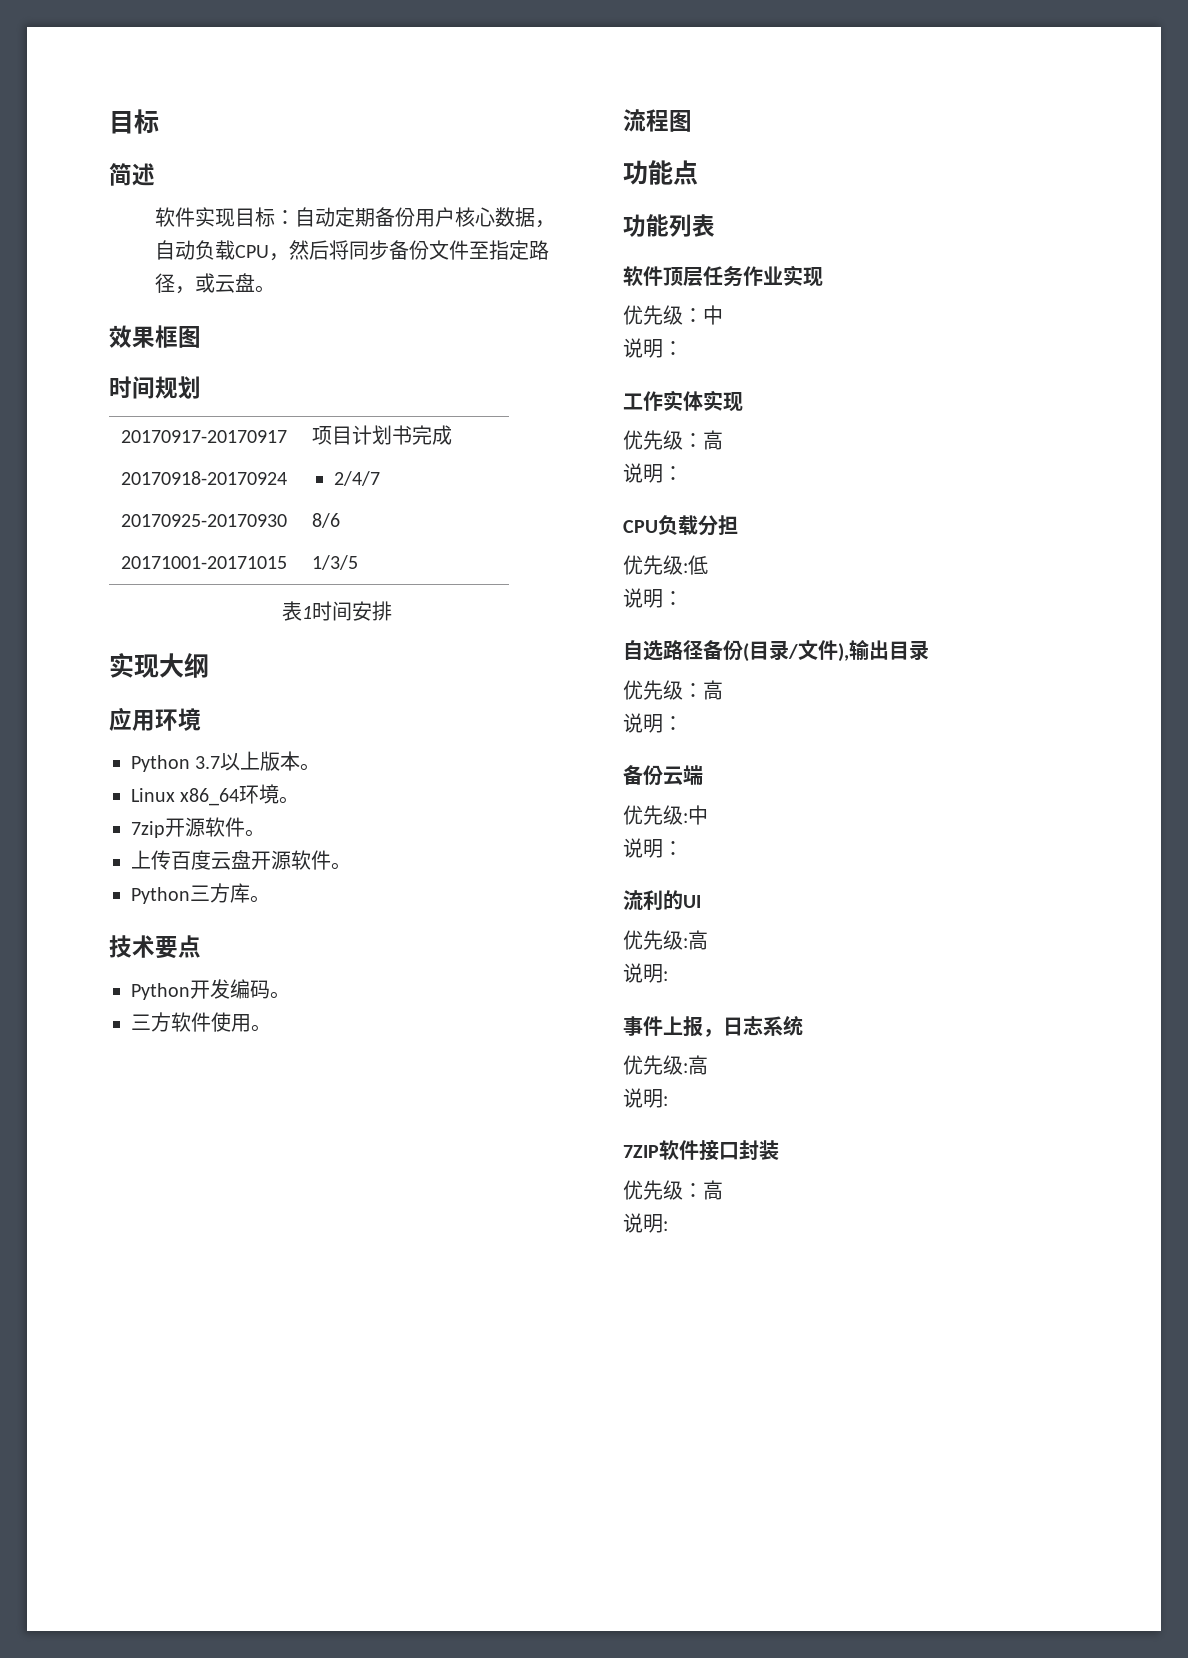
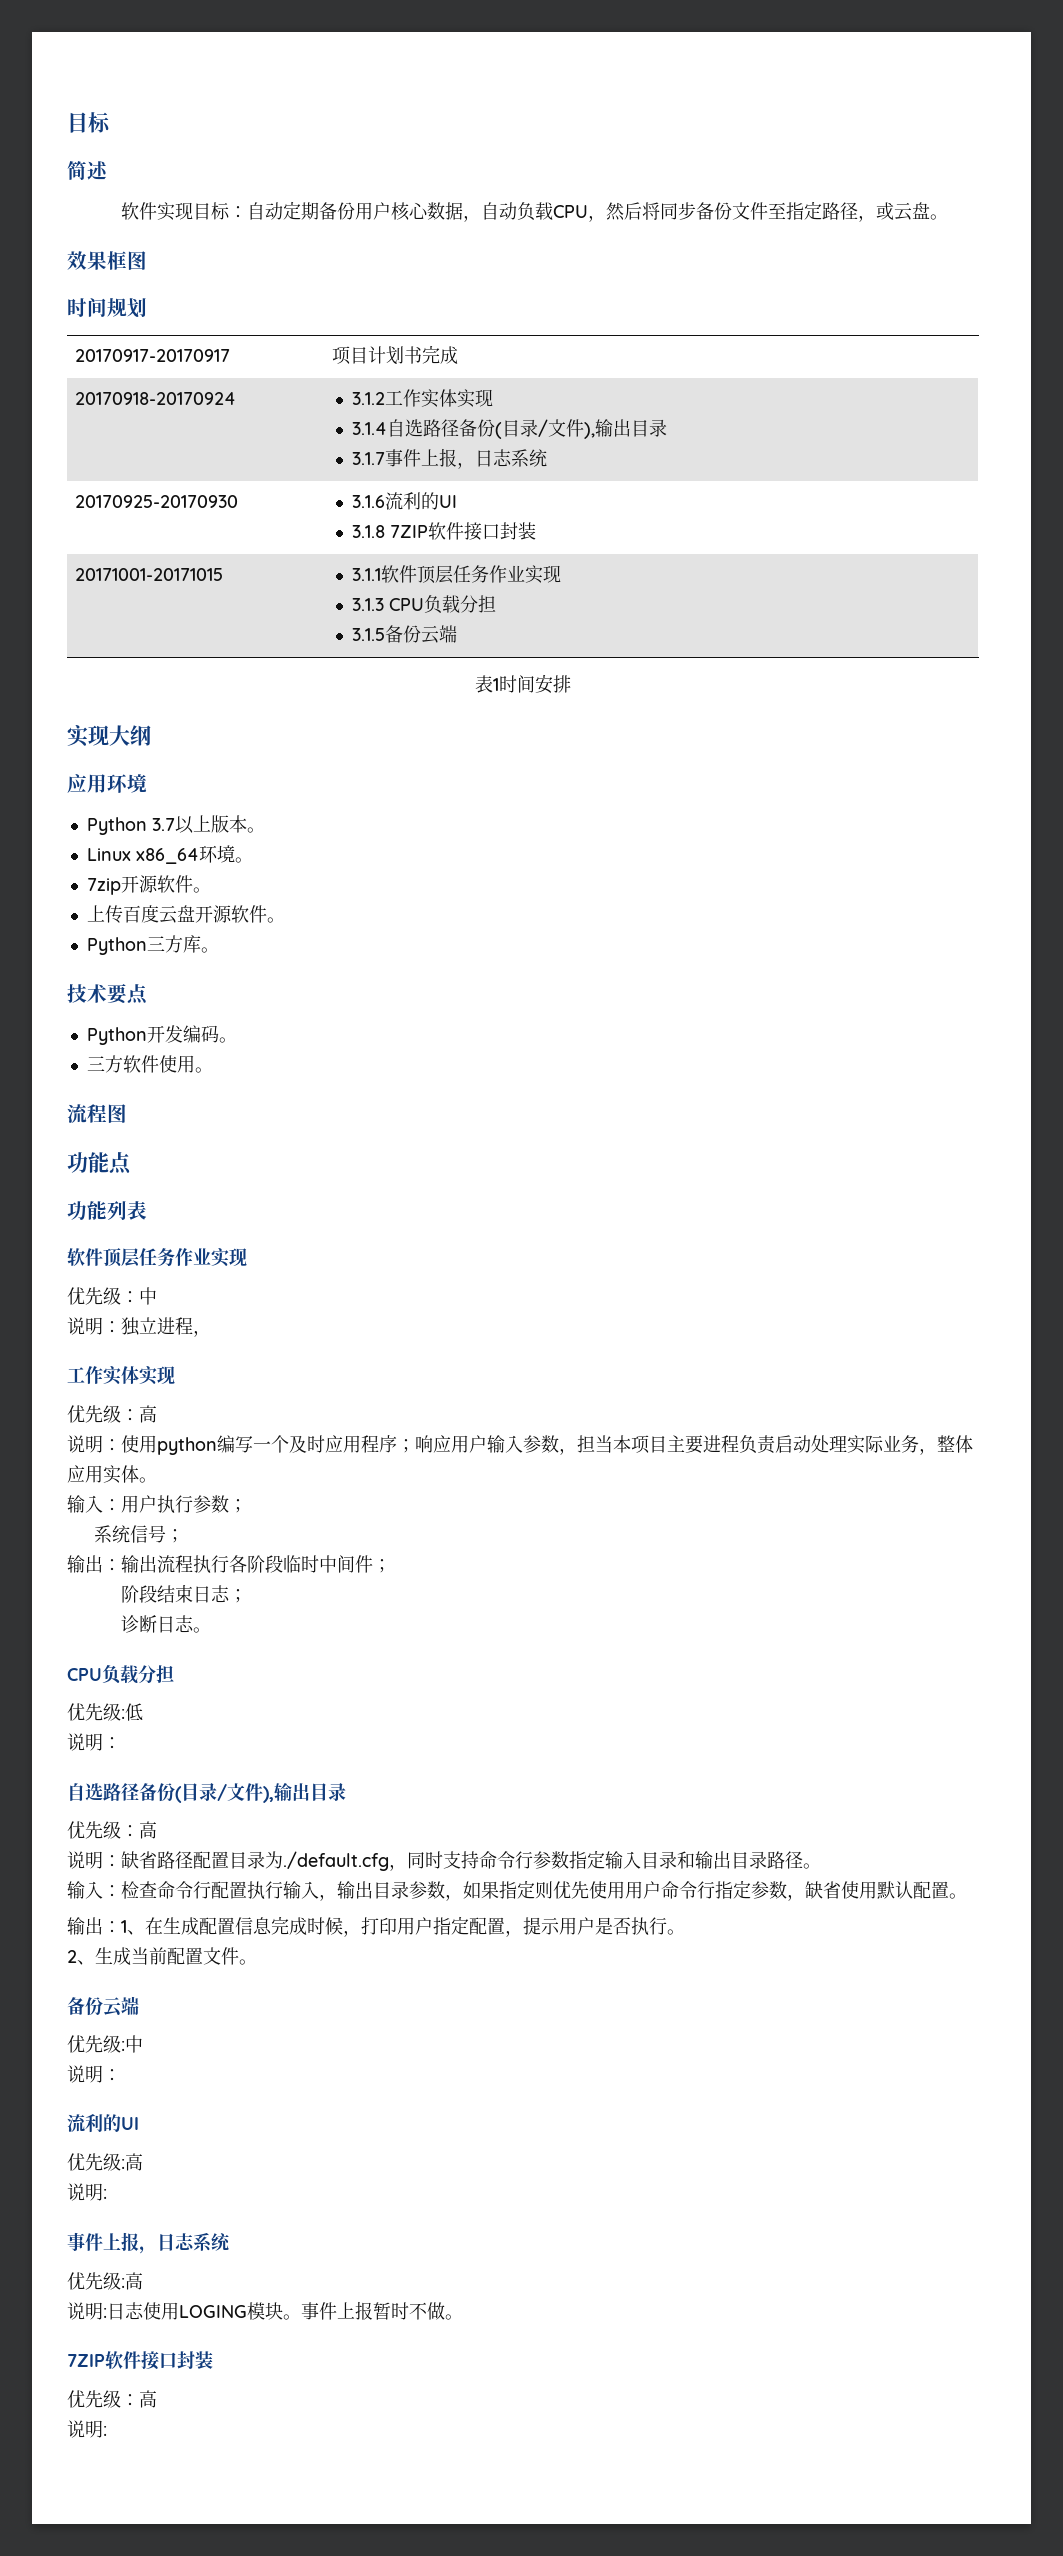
[334,471,381,486] [121,514,288,527] [312,513,341,528] [121,556,288,569] [312,555,359,570] 2/4/7 // 20170925-20170930 | 8/6 // 20171001-20171015 | 1/3/5 -> [352,389,494,408] [352,419,668,439] [352,448,548,469] [75,495,239,508] [352,492,458,510] [352,522,537,541] [75,568,224,581] [352,565,562,584] [352,595,497,614] [352,625,458,644] 3.1.2工作实体实现 // 3.1.4自选路径备份(目录/文件),输出目录 // 3.1.7事件上报，日志系统 // 20170925-20170930 | 3.1.6流利的UI // 3.1.8 7ZIP软件接口封装 // 20171001-20171015 | 3.1.1软件顶层任务作业实现 // 3.1.3 CPU负载分担 // 3.1.5备份云端
(683, 348) none -> [121,1317,211,1337] 独立进程，
(683, 473) none -> [121,1435,973,1455] [67,1465,157,1484] [67,1495,247,1513] [93,1525,184,1543] [67,1555,391,1573] [120,1585,247,1603] [120,1615,211,1633] 使用python编写一个及时应用程序；响应用户输入参数，担当本项目主要进程负责启动处理实际业务，整体应用实体。 // 输入：用户执行参数； // 系统信号； // 输出：输出流程执行各阶段临时中间件； // 阶段结束日志； // 诊断日志。
(683, 723) none -> [121,1850,821,1871] [67,1880,967,1901] [67,1916,685,1937] [67,1947,257,1965] 缺省路径配置目录为./default.cfg，同时支持命令行参数指定输入目录和输出目录路径。 // 输入：检查命令行配置执行输入，输出目录参数，如果指定则优先使用用户命令行指定参数，缺省使用默认配置。 // 输出：1、在生成配置信息完成时候，打印用户指定配置，提示用户是否执行。 // 2、生成当前配置文件。
(668, 1101) none -> [107,2301,463,2320] 日志使用LOGING模块。事件上报暂时不做。

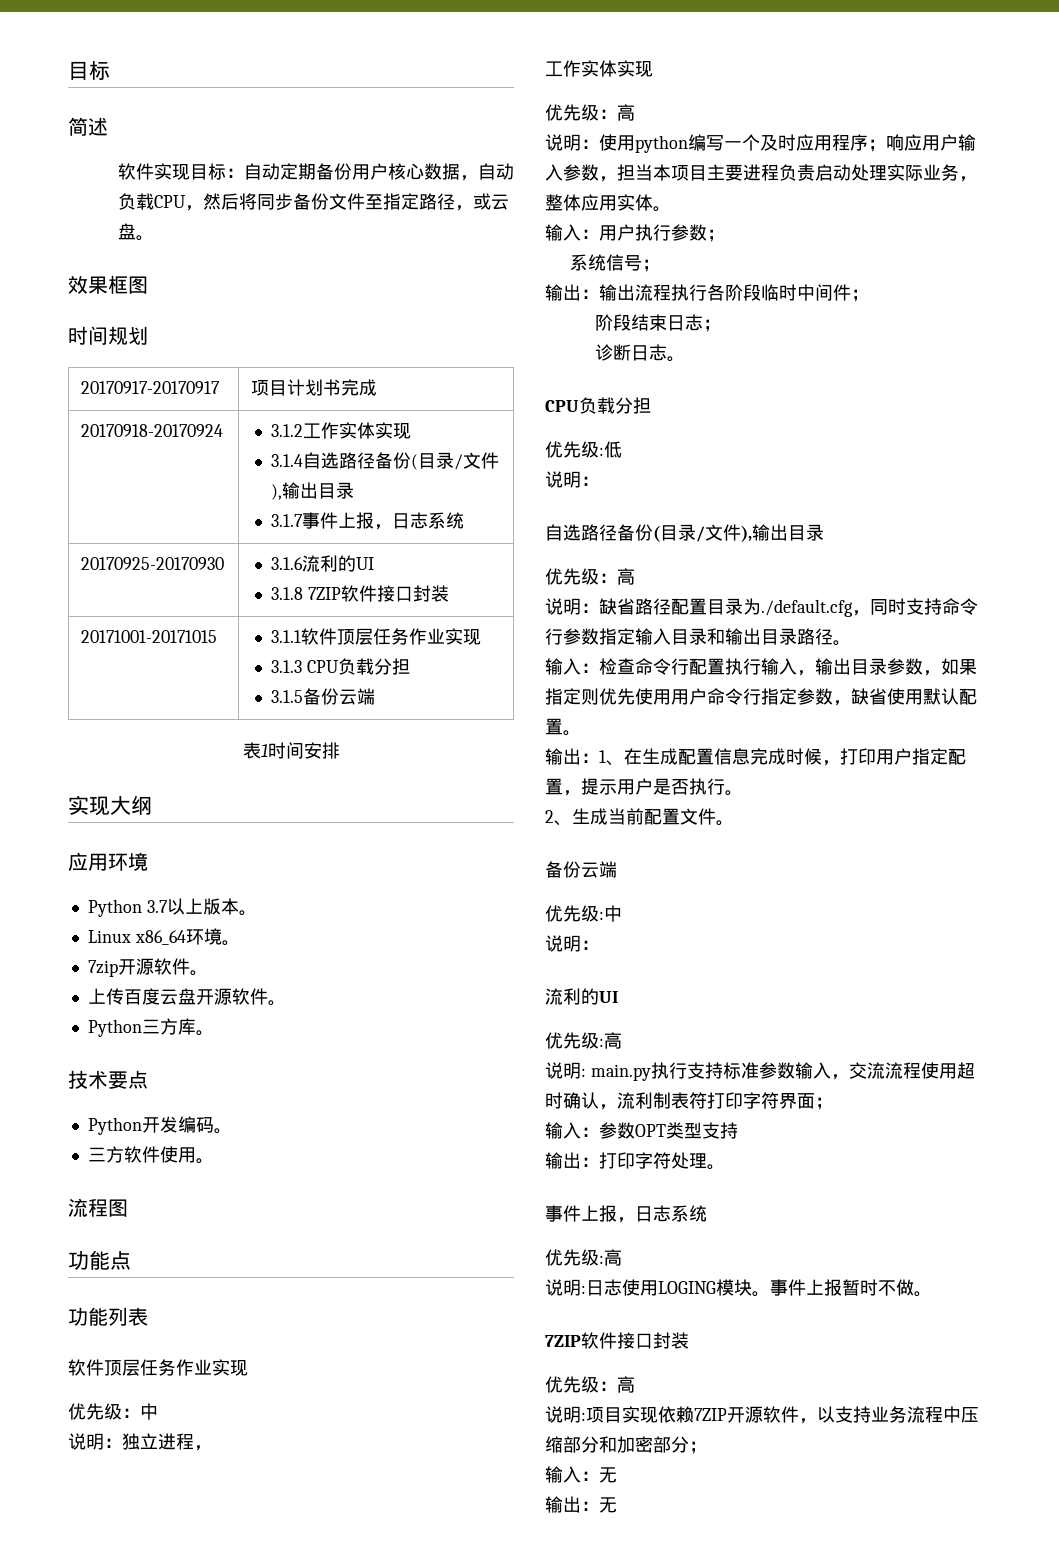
(107, 2194) none -> [590,1062,975,1081] [545,1092,833,1110] [545,1122,738,1139] [545,1152,725,1170] main.py执行支持标准参数输入，交流流程使用超时确认，流利制表符打印字符界面； // 输入：参数OPT类型支持 // 输出：打印字符处理。
(107, 2431) none -> [586,1406,979,1424] [545,1436,707,1454] [545,1466,617,1483] [545,1496,617,1513] 项目实现依赖7ZIP开源软件，以支持业务流程中压缩部分和加密部分； // 输入：无 // 输出：无

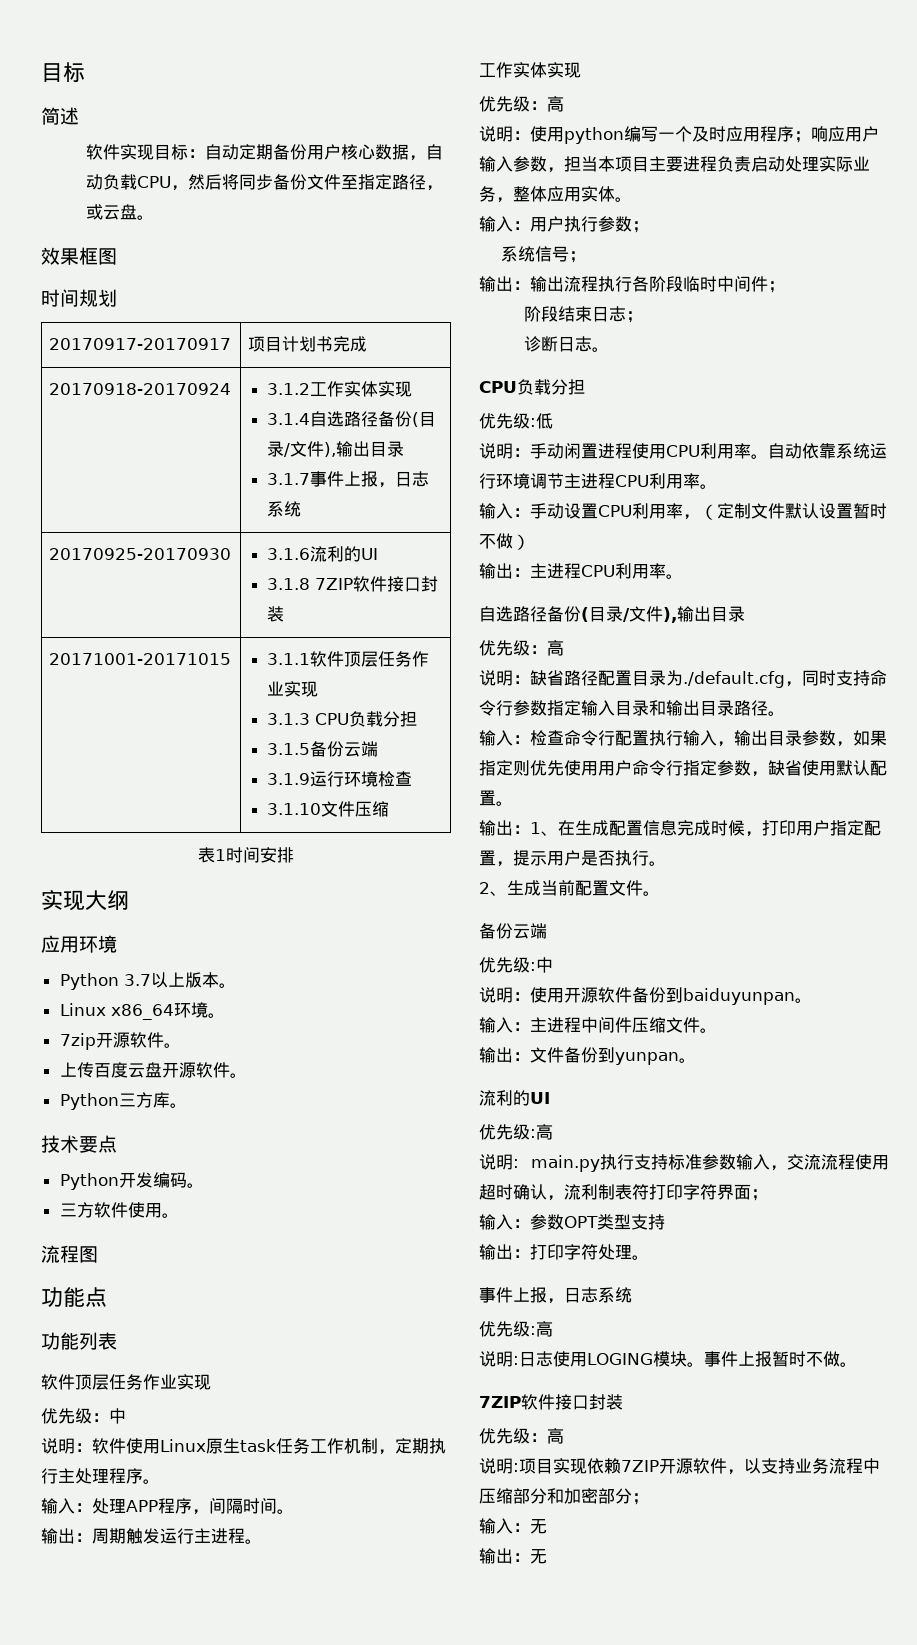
(375, 696) none -> [266,771,412,787] [266,801,389,817] // 3.1.9运行环境检查 // 3.1.10文件压缩
[122,1433,212,1451] 独立进程， -> [92,1438,446,1455] [41,1468,160,1484] [41,1498,294,1515] [41,1528,262,1544] 软件使用Linux原生task任务工作机制，定期执行主处理程序。 // 输入：处理APP程序，间隔时间。 // 输出：周期触发运行主进程。
(599, 481) none -> [530,443,887,459] [479,473,717,489] [479,503,887,520] [479,533,530,550] [479,563,683,579] 手动闲置进程使用CPU利用率。自动依靠系统运行环境调节主进程CPU利用率。 // 输入：手动设置CPU利用率，（定制文件默认设置暂时不做） // 输出：主进程CPU利用率。
(599, 945) none -> [530,987,812,1005] [479,1017,717,1033] [479,1047,696,1065] 使用开源软件备份到baiduyunpan。 // 输入：主进程中间件压缩文件。 // 输出：文件备份到yunpan。

